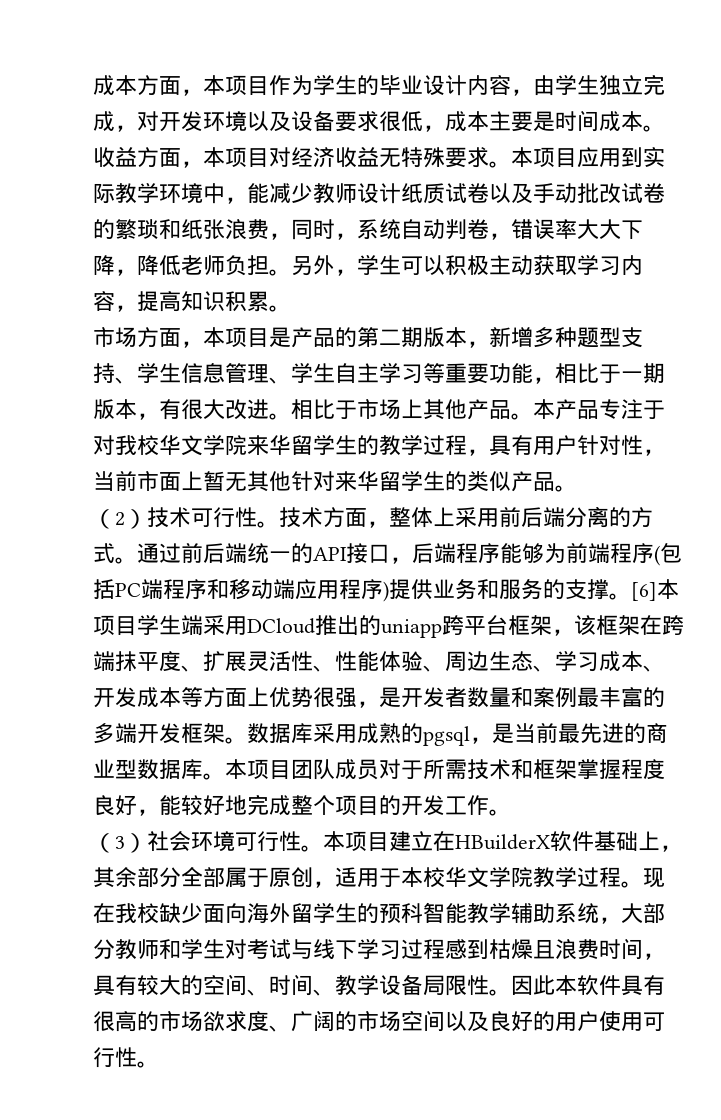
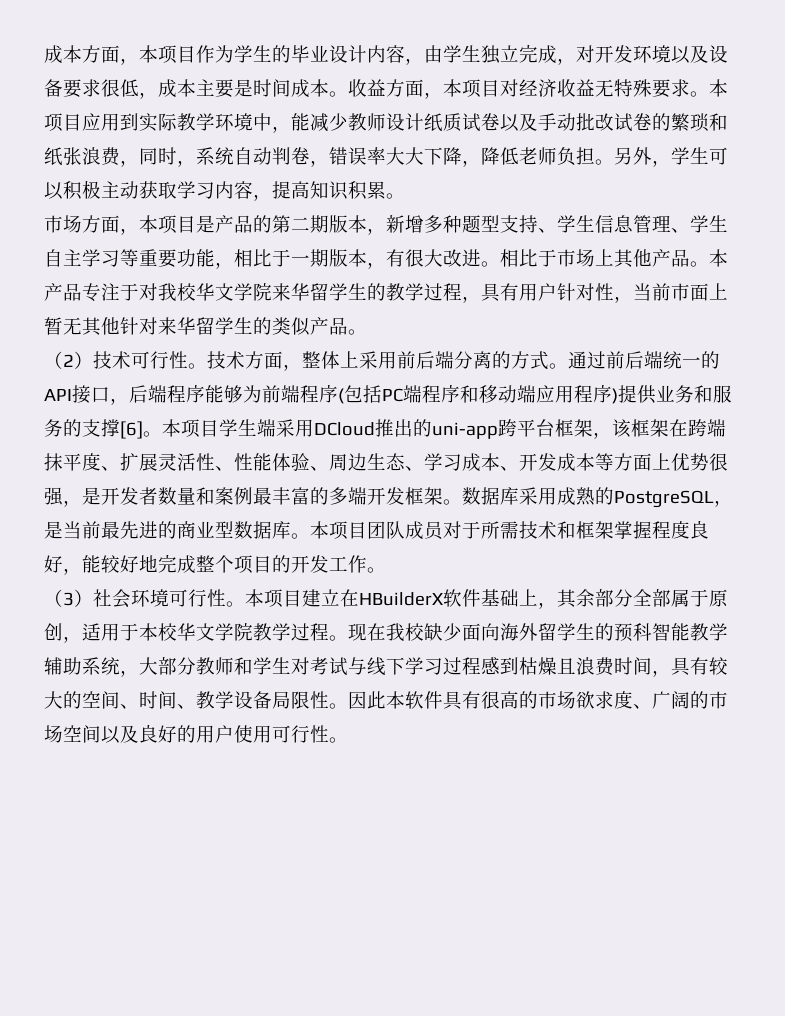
[609,582,657,601] 。[6] -> [120,421,162,439] [6]。
[381,619,442,638] uniapp -> [432,422,498,439] uni-app
[423,726,470,746] pgsql -> [614,490,714,508] PostgreSQL

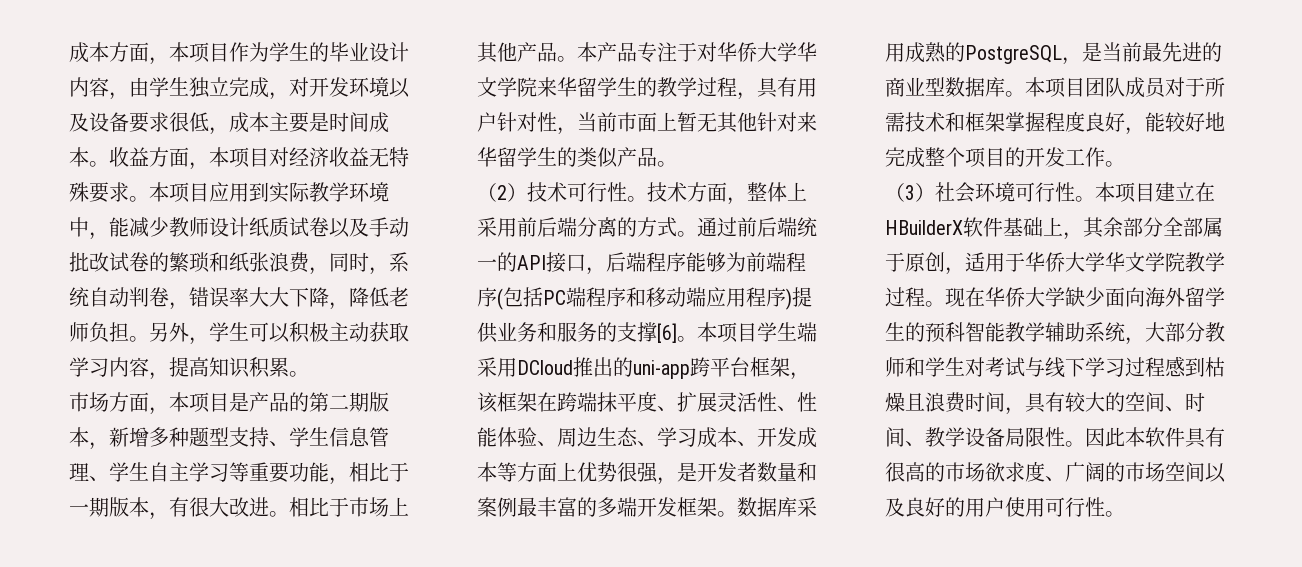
[158,283,196,301] 我校 -> [717,42,797,62] 华侨大学
[139,623,177,641] 本校 -> [1025,252,1105,272] 华侨大学
[386,623,424,641] 我校 -> [985,287,1065,307] 华侨大学

